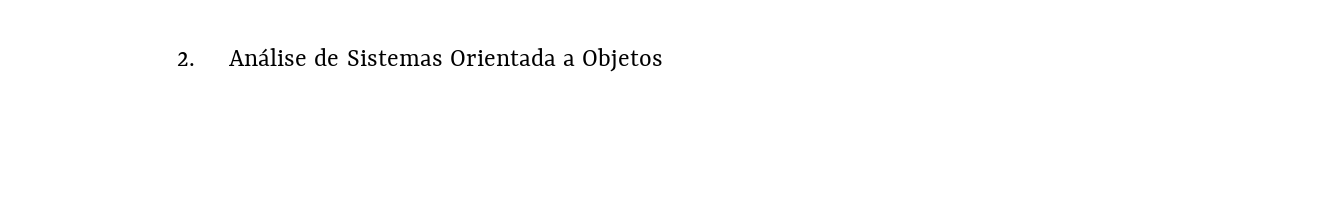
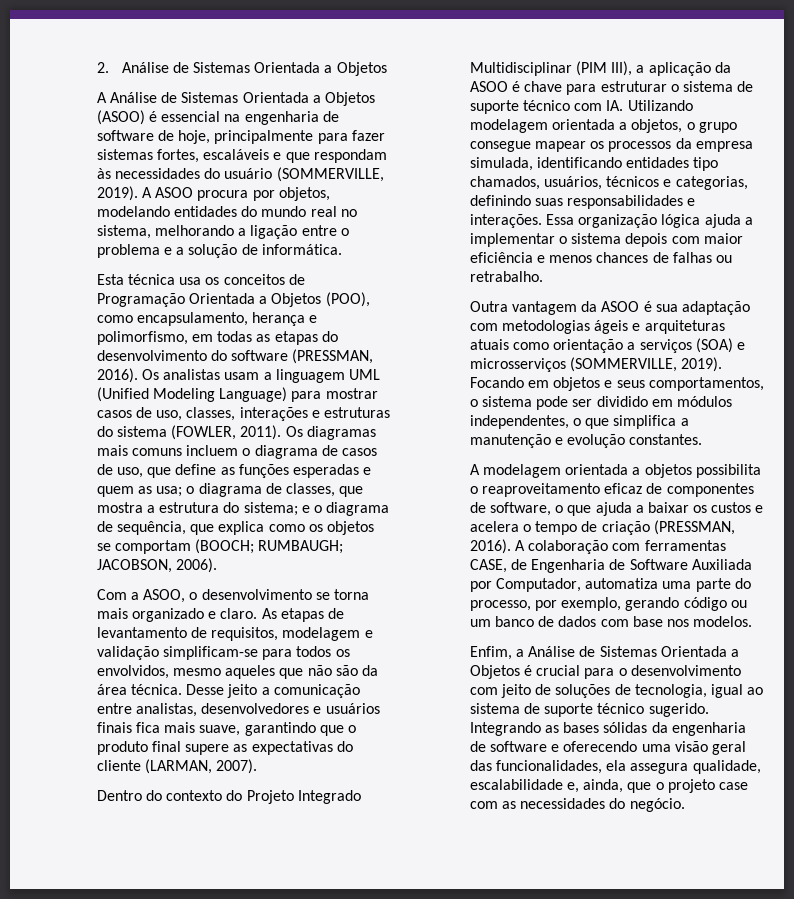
(664, 60) none -> [96,92,375,106] [96,110,339,125] [96,130,385,144] [96,149,387,163] [96,167,384,182] [96,186,330,201] [96,206,357,217] [96,225,349,239] [96,244,342,258] [96,274,305,285] [96,292,370,307] [96,312,318,326] [96,331,338,345] [96,349,374,364] [96,368,380,383] [96,387,378,402] [96,407,390,421] [96,425,376,440] [96,445,377,459] [96,464,372,478] [96,483,364,497] [96,502,390,516] [96,521,374,535] [96,539,344,554] [96,558,217,573] [96,589,369,603] [96,608,344,622] [96,627,373,641] [96,646,350,660] [96,665,378,679] [96,684,360,698] [96,703,380,717] [96,722,356,736] [96,741,353,755] [96,759,258,774] [96,790,361,804] [469,61,731,76] [469,81,754,95] [469,100,693,114] [469,119,737,133] [469,138,753,152] [469,157,719,171] [469,176,748,190] [469,195,696,209] [469,214,753,228] [469,233,743,247] [469,252,732,263] [469,271,543,282] [469,301,750,315] [469,320,725,334] [469,338,745,353] [469,357,723,372] [469,377,764,391] [469,396,732,410] [469,415,689,429] [469,434,703,448] [469,464,761,478] [469,483,754,497] [469,502,764,516] [469,520,735,535] [469,539,726,554] [469,559,752,573] [469,578,751,592] [469,597,747,611] [469,616,753,627] [469,646,739,660] [469,665,741,679] [469,684,764,698] [469,703,709,717] [469,722,746,736] [469,741,746,755] [469,760,761,774] [469,779,748,793] [469,798,685,812] // A Análise de Sistemas Orientada a Objetos (ASOO) é essencial na engenharia de software de hoje, principalmente para fazer sistemas fortes, escaláveis e que respondam às necessidades do usuário (SOMMERVILLE, 2019). A ASOO procura por objetos, modelando entidades do mundo real no sistema, melhorando a ligação entre o problema e a solução de informática. // Esta técnica usa os conceitos de Programação Orientada a Objetos (POO), como encapsulamento, herança e polimorfismo, em todas as etapas do desenvolvimento do software (PRESSMAN, 2016). Os analistas usam a linguagem UML (Unified Modeling Language) para mostrar casos de uso, classes, interações e estruturas do sistema (FOWLER, 2011). Os diagramas mais comuns incluem o diagrama de casos de uso, que define as funções esperadas e quem as usa; o diagrama de classes, que mostra a estrutura do sistema; e o diagrama de sequência, que explica como os objetos se comportam (BOOCH; RUMBAUGH; JACOBSON, 2006). // Com a ASOO, o desenvolvimento se torna mais organizado e claro. As etapas de levantamento de requisitos, modelagem e validação simplificam-se para todos os envolvidos, mesmo aqueles que não são da área técnica. Desse jeito a comunicação entre analistas, desenvolvedores e usuários finais fica mais suave, garantindo que o produto final supere as expectativas do cliente (LARMAN, 2007). // Dentro do contexto do Projeto Integrado Multidisciplinar (PIM III), a aplicação da ASOO é chave para estruturar o sistema de suporte técnico com IA. Utilizando modelagem orientada a objetos, o grupo consegue mapear os processos da empresa simulada, identificando entidades tipo chamados, usuários, técnicos e categorias, definindo suas responsabilidades e interações. Essa organização lógica ajuda a implementar o sistema depois com maior eficiência e menos chances de falhas ou retrabalho. // Outra vantagem da ASOO é sua adaptação com metodologias ágeis e arquiteturas atuais como orientação a serviços (SOA) e microsserviços (SOMMERVILLE, 2019). Focando em objetos e seus comportamentos, o sistema pode ser dividido em módulos independentes, o que simplifica a manutenção e evolução constantes. // A modelagem orientada a objetos possibilita o reaproveitamento eficaz de componentes de software, o que ajuda a baixar os custos e acelera o tempo de criação (PRESSMAN, 2016). A colaboração com ferramentas CASE, de Engenharia de Software Auxiliada por Computador, automatiza uma parte do processo, por exemplo, gerando código ou um banco de dados com base nos modelos. // Enfim, a Análise de Sistemas Orientada a Objetos é crucial para o desenvolvimento com jeito de soluções de tecnologia, igual ao sistema de suporte técnico sugerido. Integrando as bases sólidas da engenharia de software e oferecendo uma visão geral das funcionalidades, ela assegura qualidade, escalabilidade e, ainda, que o projeto case com as necessidades do negócio.

